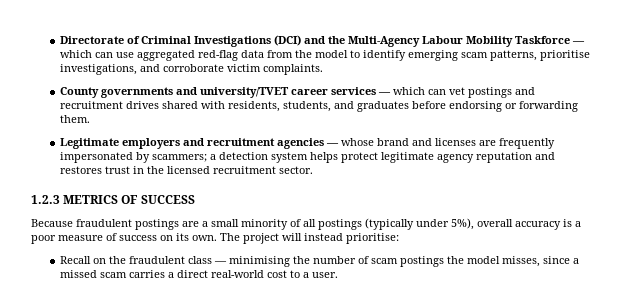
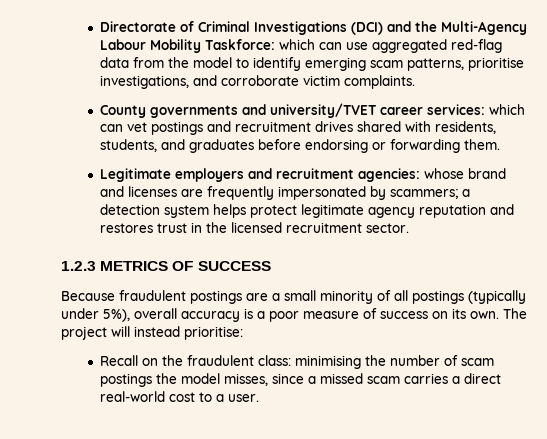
[514,36,585,44] Taskforce — -> [205,39,276,50] Taskforce:
[330,87,391,95] services — -> [427,104,486,115] services:
[276,138,339,149] agencies — -> [358,168,421,182] agencies:
[187,256,227,264] class — -> [258,355,292,366] class:

